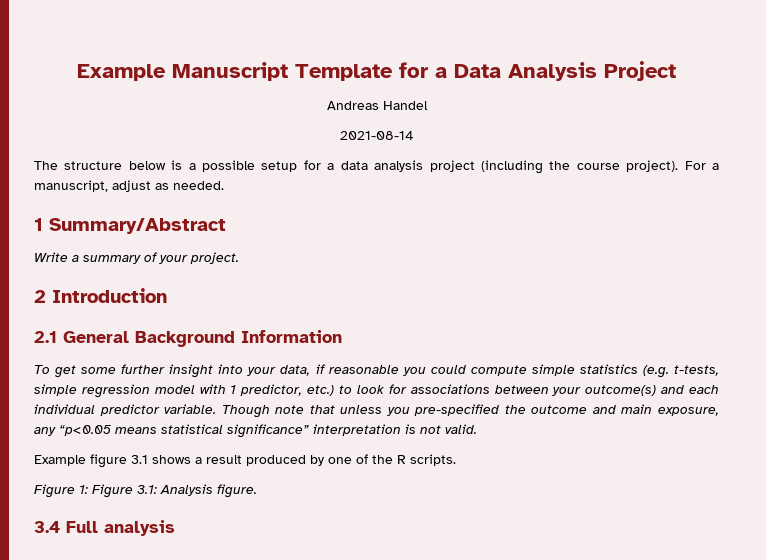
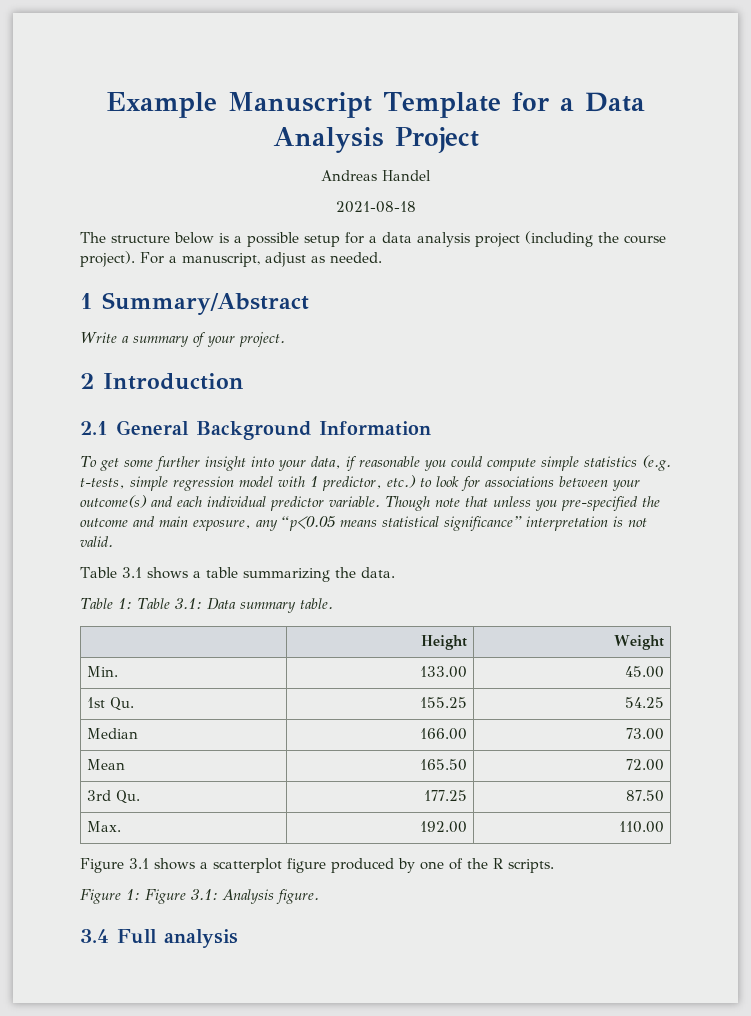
[339,131,414,140] 2021-08-14 -> [335,201,416,213] 2021-08-18
[34,454,242,468] Example figure 3.1 shows a result -> [80,567,395,582] [80,598,333,613] [420,635,467,650] [613,635,664,650] [87,666,119,677] [419,666,467,678] [624,666,664,678] [87,697,135,711] [419,697,467,708] [624,697,664,708] [87,728,139,739] [419,728,467,740] [625,728,664,740] [87,759,126,770] [419,759,467,771] [625,759,664,771] [87,790,141,804] [423,790,467,801] [625,790,664,802] [87,821,122,832] [419,821,467,833] [618,821,664,833] [80,858,326,873] Table 3.1 shows a table summarizing the data. // Table 1: Table 3.1: Data summary table. // | Height | Weight // Min. | 133.00 | 45.00 // 1st Qu. | 155.25 | 54.25 // Median | 166.00 | 73.00 // Mean | 165.50 | 72.00 // 3rd Qu. | 177.25 | 87.50 // Max. | 192.00 | 110.00 // Figure 3.1 shows a scatterplot figure

